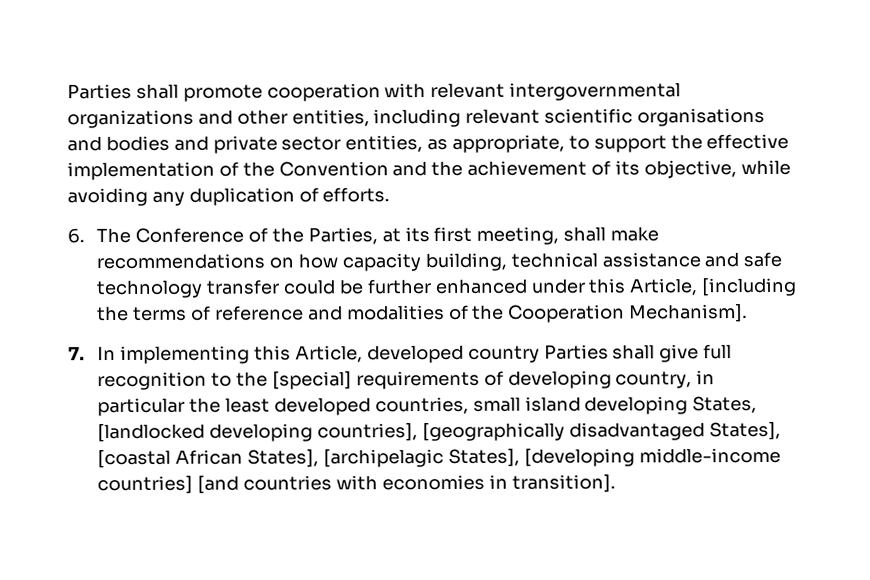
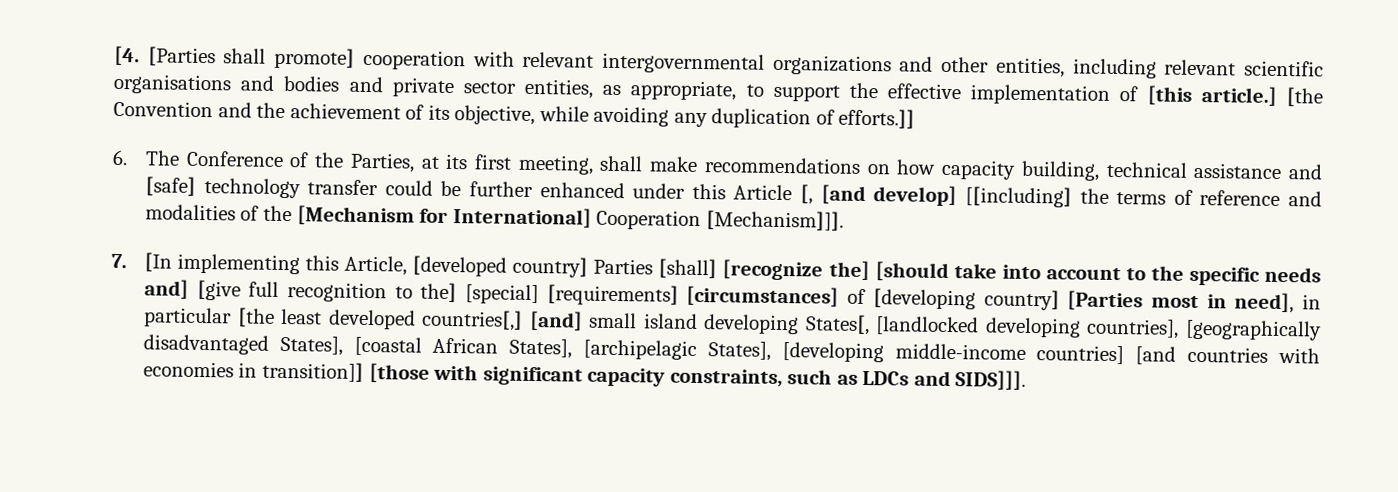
[67,83,263,102] Parties shall promote -> [114,45,356,69] [4. [Parties shall promote]
[242,161,275,177] the -> [1146,85,1323,107] [this article.] [the
[322,187,391,203] efforts. -> [838,108,916,129] efforts.]]
[743,251,783,268] safe -> [144,176,196,196] [safe]
[629,277,798,297] Article, [including -> [733,184,1072,208] Article [, [and develop] [[including]
[508,304,749,323] Cooperation Mechanism]. -> [296,205,844,231] [Mechanism for International] Cooperation [Mechanism]]].
[97,346,117,361] In -> [143,252,172,272] [In
[366,344,733,364] [97,370,693,391] developed country Parties shall give full recognition to the [special] requirements of developing country, -> [412,255,1321,286] [143,279,1295,314] [developed country] Parties [shall] [recognize the] [should take into account to the specific needs and] [give full recognition to the] [special] [requirements] [circumstances] of [developing country] [Parties most in need],
[189,397,222,413] the -> [236,307,275,327] [the
[374,396,469,415] countries, -> [421,309,583,331] countries[,] [and]
[692,395,758,414] States, -> [804,314,870,336] States[,
[511,474,616,493] transition]. -> [262,361,1027,390] transition]] [those with significant capacity constraints, such as LDCs and SIDS]]].

